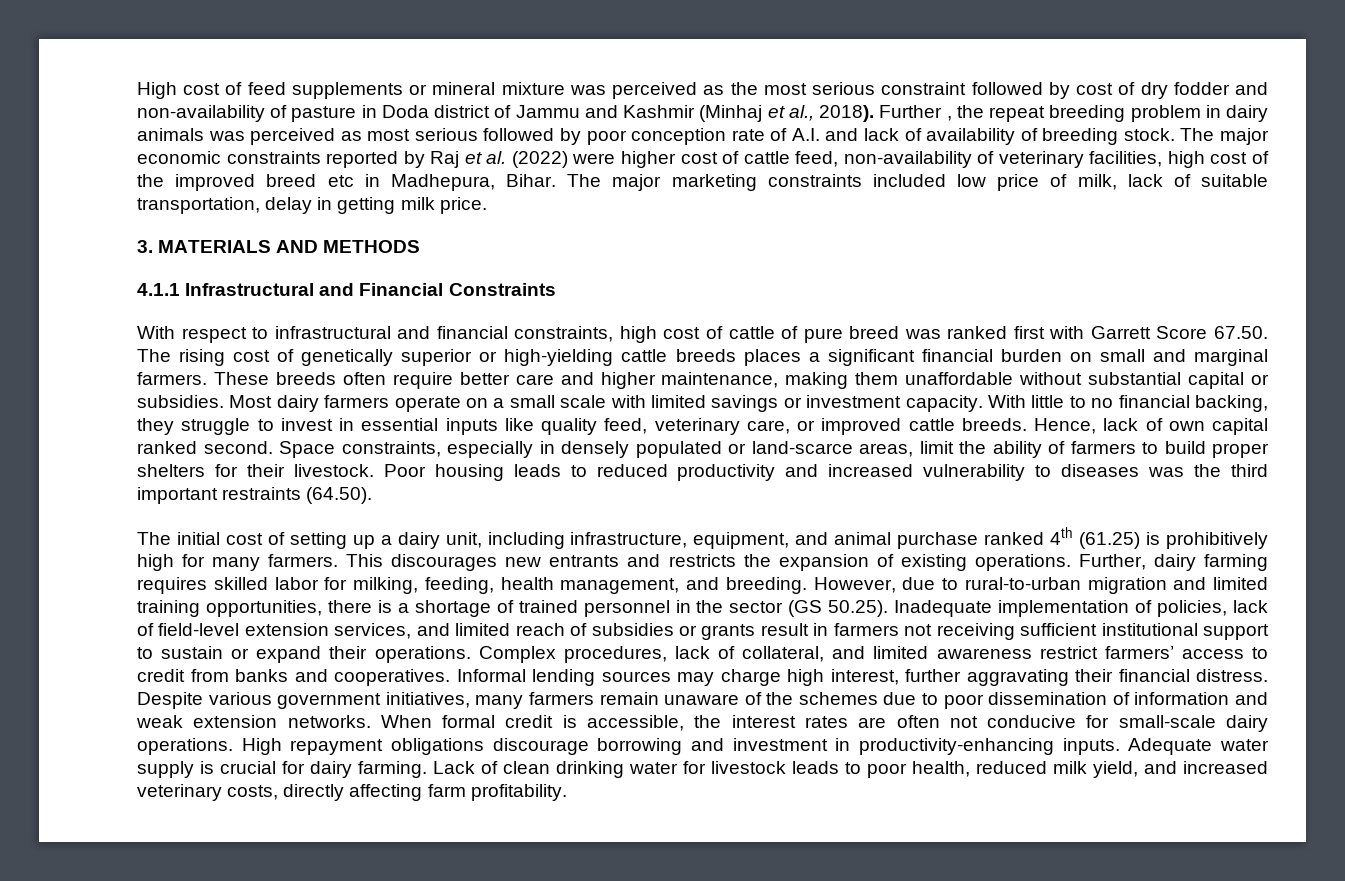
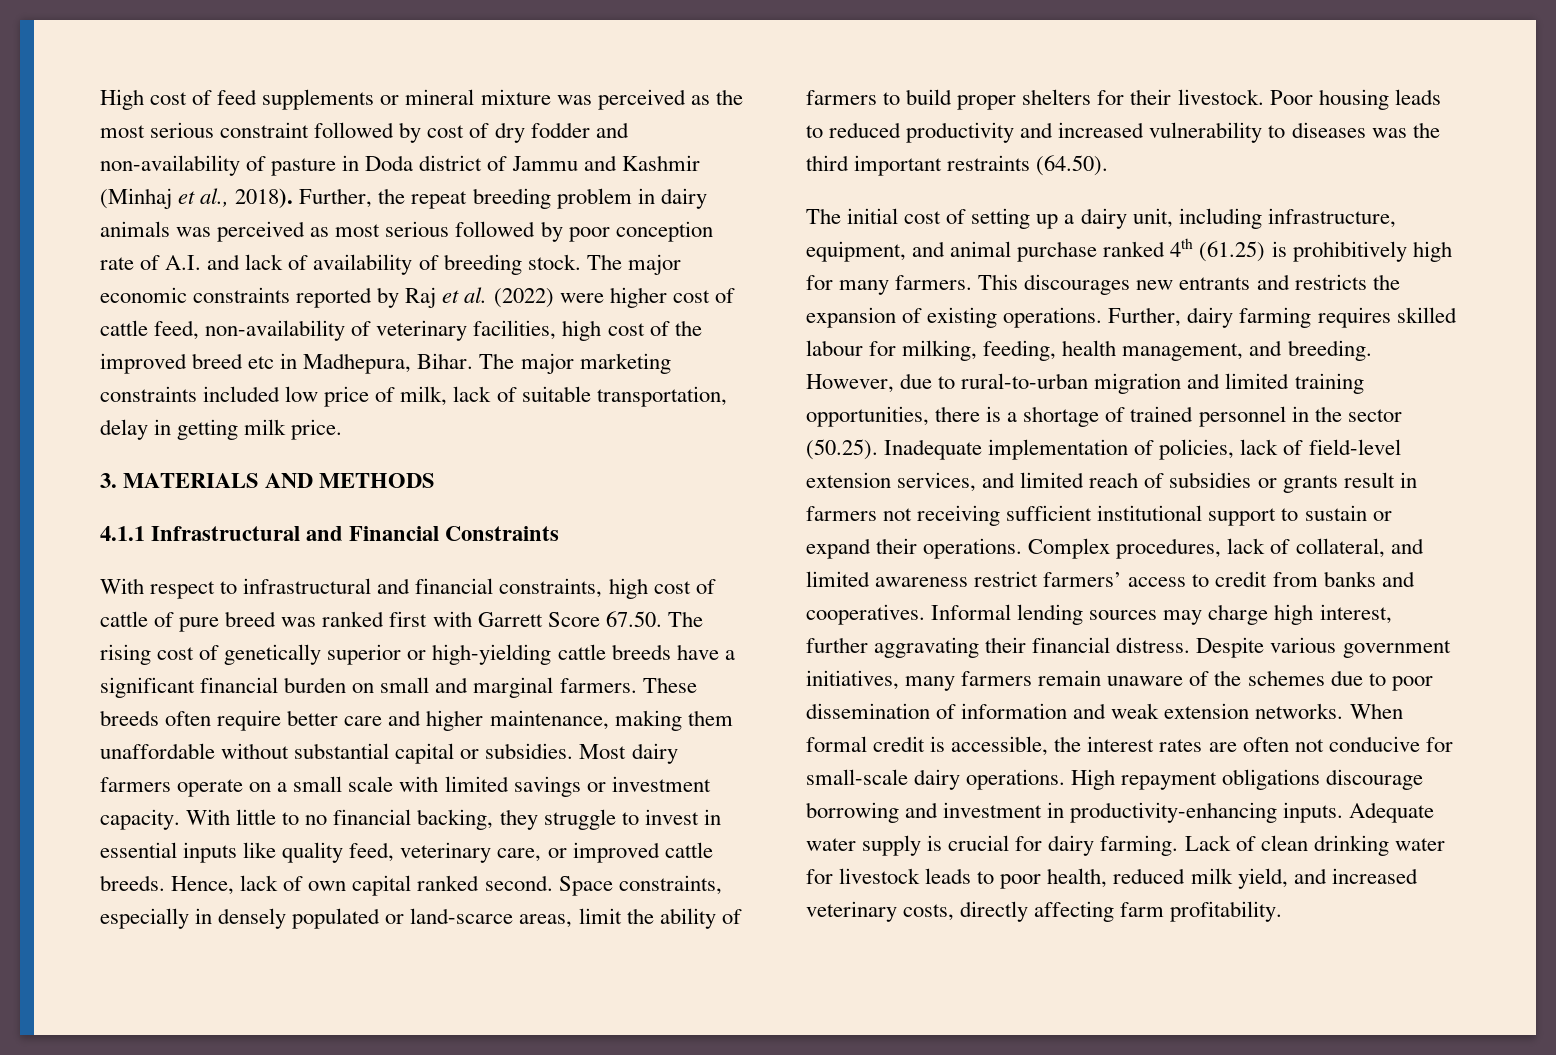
[879,105,952,121] Further , -> [299,188,373,208] Further,
[743,349,801,366] places -> [676,644,719,660] have
[274,577,319,590] labor -> [806,340,863,356] labour
[788,600,889,617] (GS 50.25). -> [806,439,878,460] (50.25).

